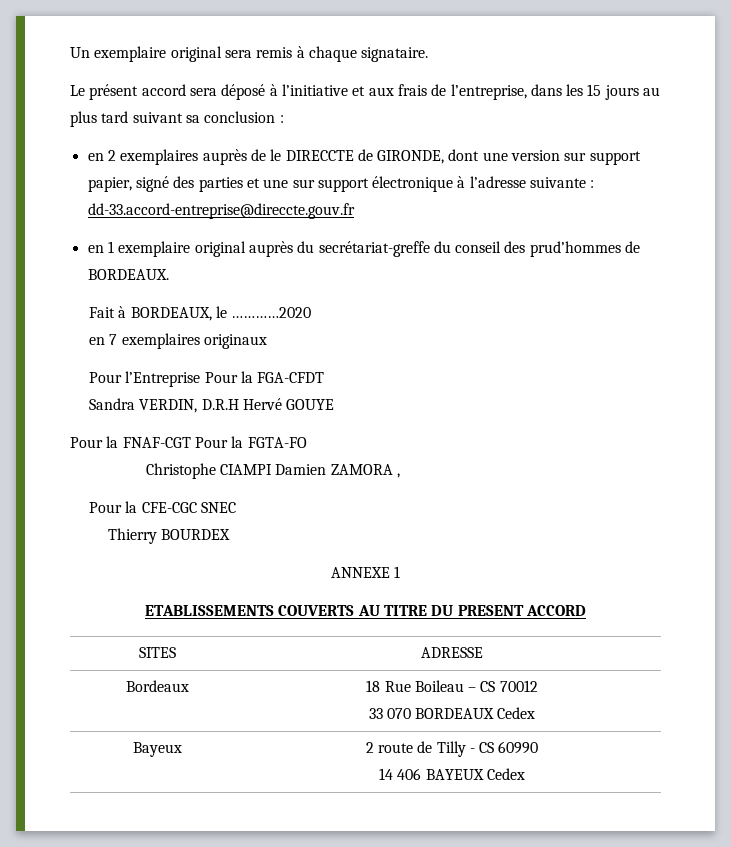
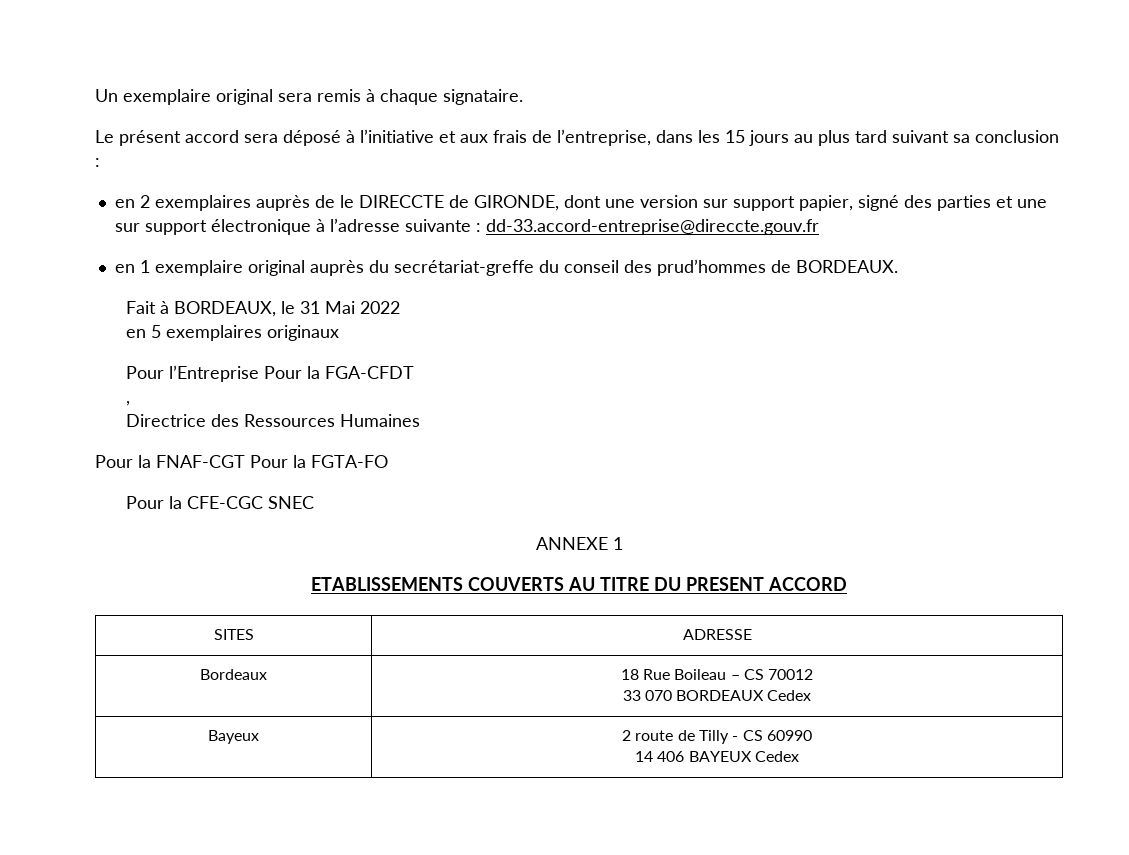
[231,307,312,318] [88,334,118,345] …………2020 // en 7 -> [300,301,401,314] [126,325,162,338] 31 Mai 2022 // en 5
[88,398,335,413] Sandra VERDIN, D.R.H Hervé GOUYE -> [126,401,131,406] [126,414,421,427] , // Directrice des Ressources Humaines
[145,463,400,479] // Christophe CIAMPI Damien ZAMORA , -> (388, 461) none
[107,528,231,544] // Thierry BOURDEX -> (315, 502) none

